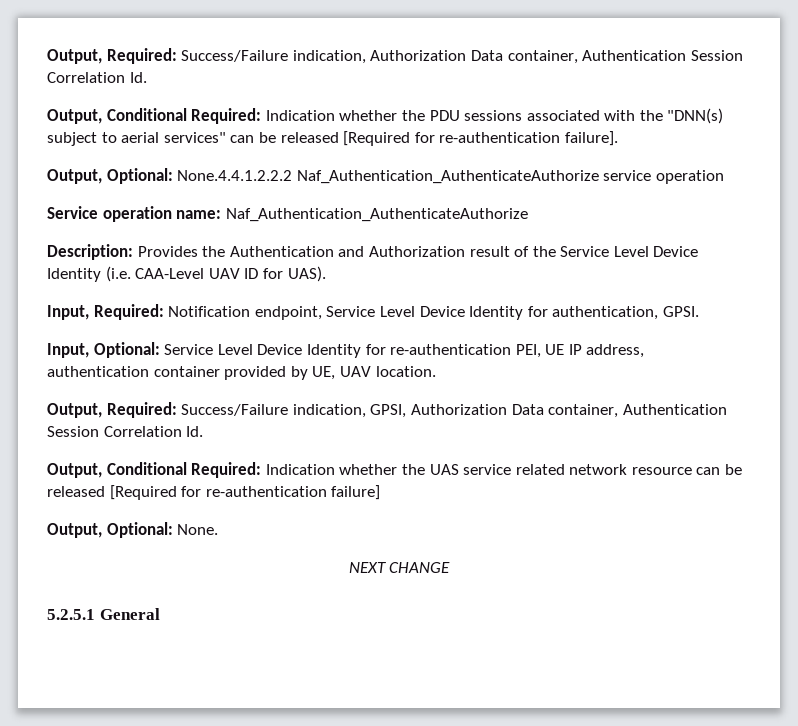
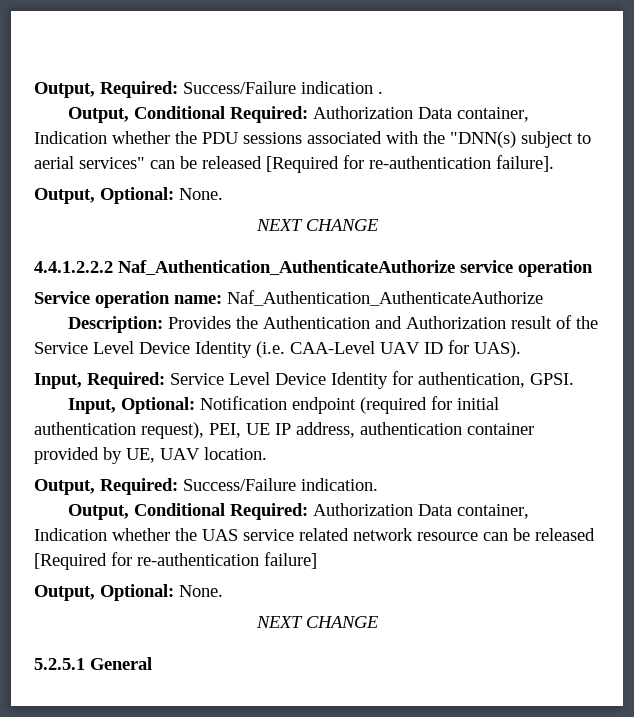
[47,48,743,64] [47,72,147,83] [47,108,262,124] Output, Required: Success/Failure indication, Authorization Data container, Authentication Session Correlation Id. // Output, Conditional Required: -> [34,81,383,98] [68,106,530,123] Output, Required: Success/Failure indication . // Output, Conditional Required: Authorization Data container,
[177,170,293,181] None.4.4.1.2.2.2 -> [179,188,223,200] [255,219,378,231] [34,261,113,273] None. // NEXT CHANGE // 4.4.1.2.2.2
[168,306,322,320] Notification endpoint, -> (165, 380) none
[164,344,512,358] Service Level Device Identity for re-authentication -> [200,396,500,414] [34,422,204,439] Notification endpoint (required for initial authentication request),
[292,404,727,418] [47,426,204,437] [47,462,262,478] indication, GPSI, Authorization Data container, Authentication Session Correlation Id. // Output, Conditional Required: -> [301,478,378,491] [68,503,530,520] indication. // Output, Conditional Required: Authorization Data container,

